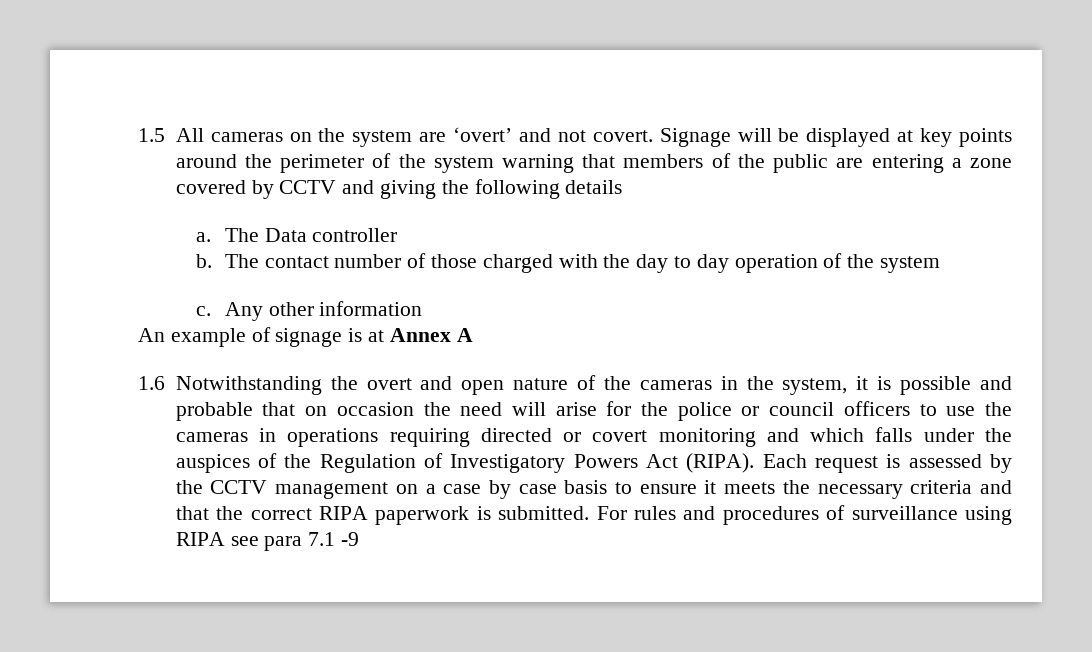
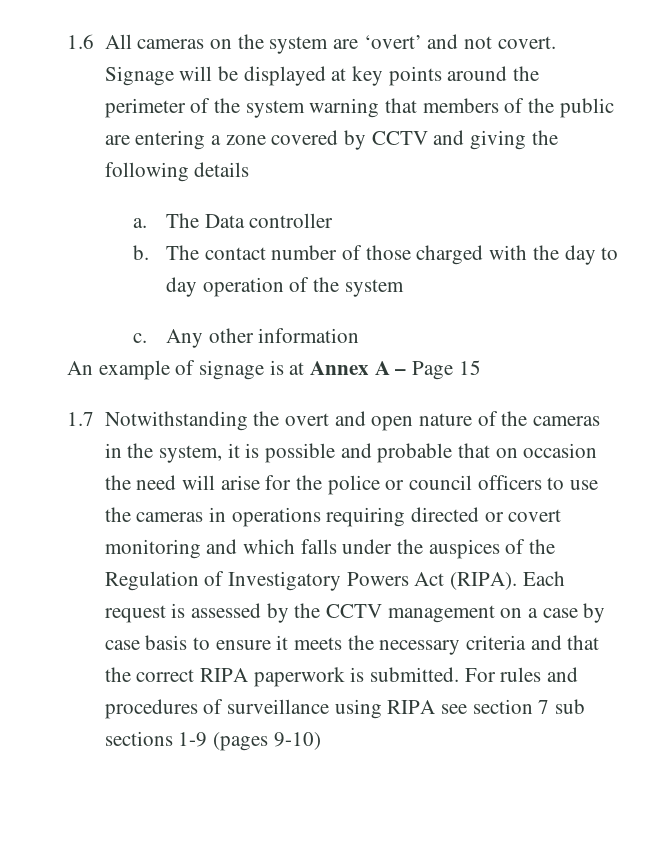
[138,128,165,142] 1.5 -> [67,34,94,49] 1.6
[138,376,165,390] // 1.6 -> [395,360,481,380] [67,412,94,426] – Page 15 // 1.7
[264,532,359,551] para 7.1 -9 -> [472,699,585,714] [104,731,321,751] section 7 sub sections 1-9 (pages 9-10)

